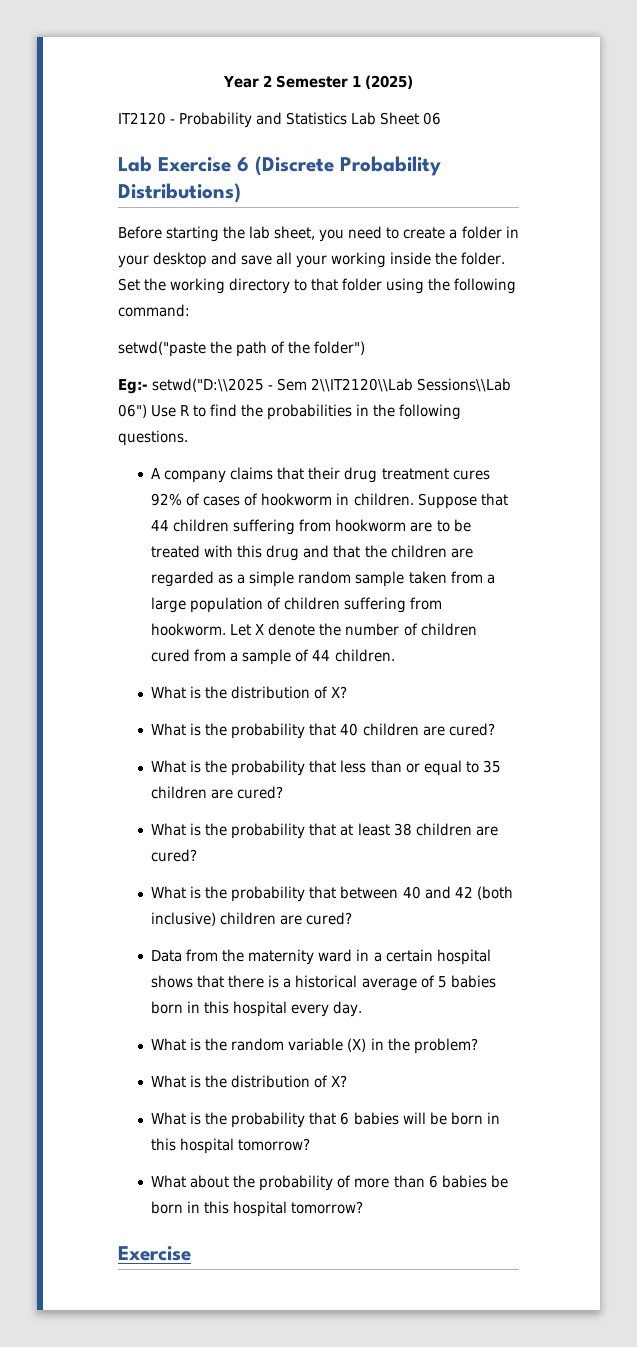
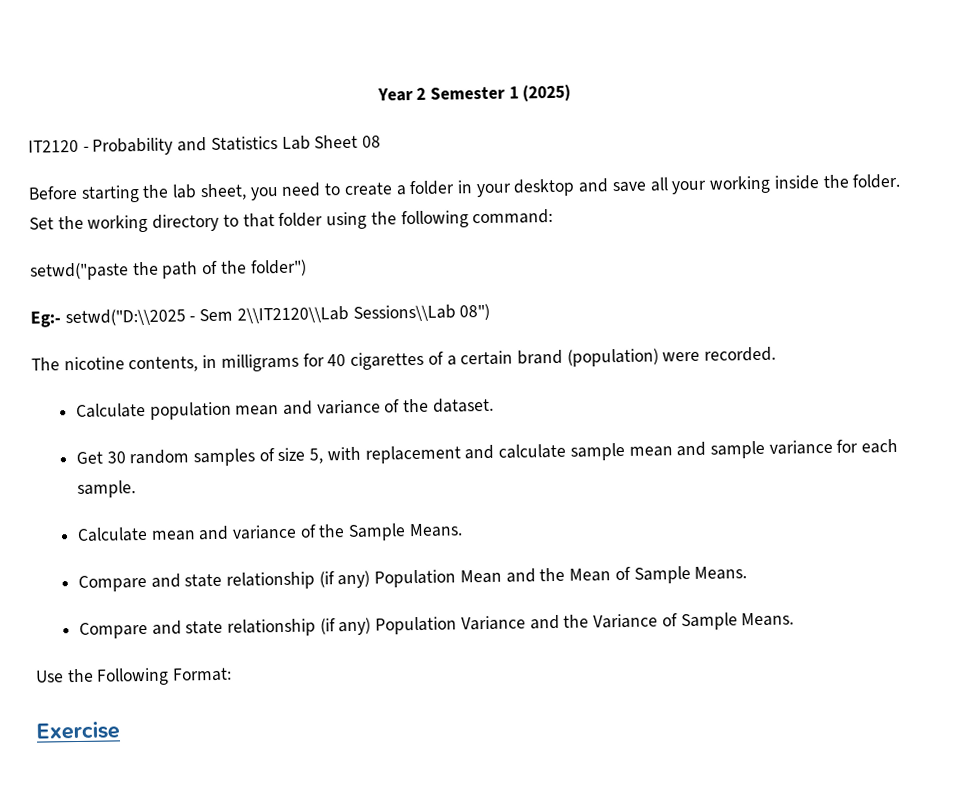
[423,112,442,125] [118,156,441,176] [118,183,241,203] 06 // Lab Exercise 6 (Discrete Probability Distributions) -> [362,135,382,148] 08
[118,404,462,420] [118,430,188,446] [151,467,490,483] [151,493,508,509] [151,519,471,535] [151,545,473,561] [151,571,495,587] [151,597,443,613] [151,623,477,636] [151,649,395,665] [151,686,348,699] [151,723,495,739] [151,760,501,776] [151,786,284,799] [151,823,498,839] [151,849,198,862] [151,886,513,902] [151,912,353,926] [151,949,491,965] [151,975,496,991] [151,1001,363,1017] [151,1038,478,1054] [151,1075,348,1088] [151,1112,500,1128] [151,1138,311,1154] [151,1175,508,1191] [151,1201,364,1217] 06") Use R to find the probabilities in the following questions. // A company claims that their drug treatment cures 92% of cases of hookworm in children. Suppose that 44 children suffering from hookworm are to be treated with this drug and that the children are regarded as a simple random sample taken from a large population of children suffering from hookworm. Let X denote the number of children cured from a sample of 44 children. // What is the distribution of X? // What is the probability that 40 children are cured? // What is the probability that less than or equal to 35 children are cured? // What is the probability that at least 38 children are cured? // What is the probability that between 40 and 42 (both inclusive) children are cured? // Data from the maternity ward in a certain hospital shows that there is a historical average of 5 babies born in this hospital every day. // What is the random variable (X) in the problem? // What is the distribution of X? // What is the probability that 6 babies will be born in this hospital tomorrow? // What about the probability of more than 6 babies be born in this hospital tomorrow? -> [459,303,491,321] [31,346,777,373] [75,397,494,420] [75,438,899,467] [76,480,136,498] [76,523,463,542] [77,565,748,592] [78,612,795,639] [35,667,233,686] 08") // The nicotine contents, in milligrams for 40 cigarettes of a certain brand (population) were recorded. // Calculate population mean and variance of the dataset. // Get 30 random samples of size 5, with replacement and calculate sample mean and sample variance for each sample. // Calculate mean and variance of the Sample Means. // Compare and state relationship (if any) Population Mean and the Mean of Sample Means. // Compare and state relationship (if any) Population Variance and the Variance of Sample Means. // Use the Following Format:

